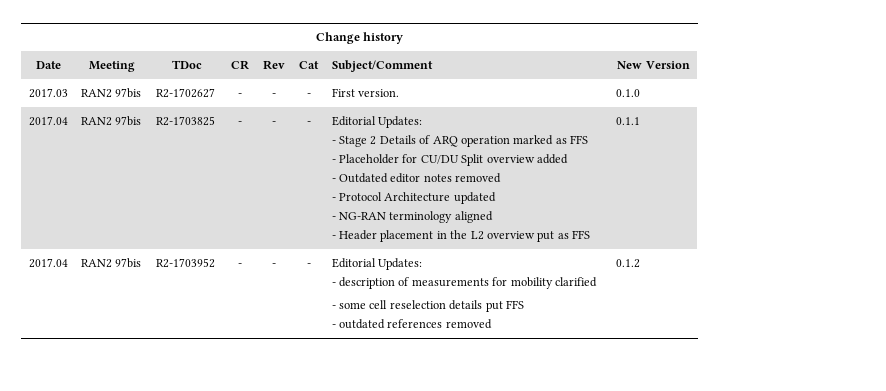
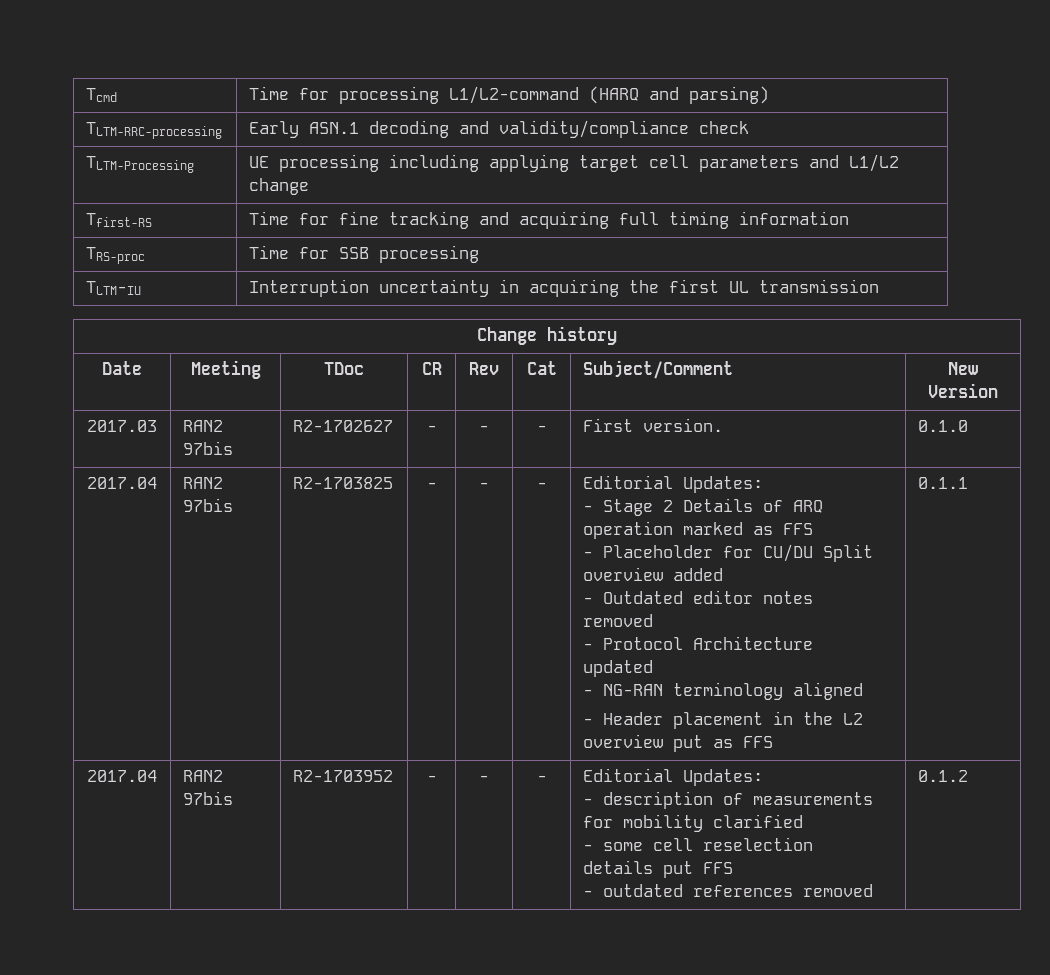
(315, 38) none -> [86,88,118,102] [249,86,770,104] [86,122,223,139] [249,120,750,138] [86,156,195,173] [249,154,900,172] [249,178,310,195] [86,213,153,227] [249,211,850,229] [86,247,146,264] [249,245,480,263] [86,281,142,295] [249,279,880,297] Tcmd | Time for processing L1/L2-command (HARQ and parsing) // TLTM-RRC-processing | Early ASN.1 decoding and validity/compliance check // TLTM-Processing | UE processing including applying target cell parameters and L1/L2 change // Tfirst-RS | Time for fine tracking and acquiring full timing information // TRS-proc | Time for SSB processing // TLTM-IU | Interruption uncertainty in acquiring the first UL transmission //

